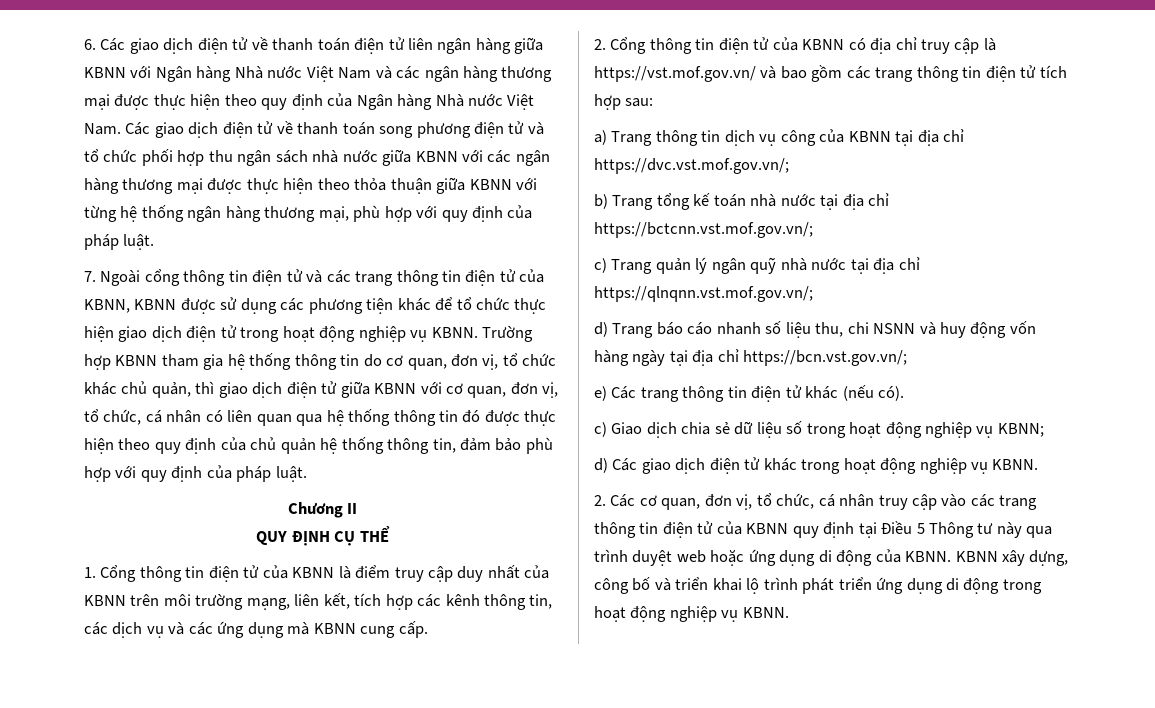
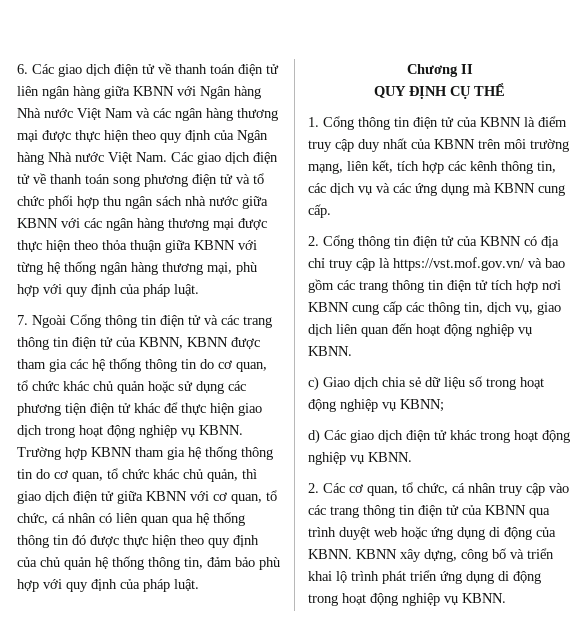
[144,269,180,286] cổng -> [70,314,101,328] Cổng
(216, 306) none -> [17,358,267,372] [17,380,174,394] tham gia các hệ thống thông tin do cơ quan, tổ chức khác chủ quản hoặc
[397,297,511,311] khác để tổ chức -> [90,402,178,415] điện tử khác để
[186,325,237,342] điện tử -> (42, 431) none
[451,354,499,370] đơn vị, -> (103, 477) none
[510,382,559,398] đơn vị, -> (262, 499) none
[625,98,654,107] [594,129,965,146] [594,158,789,174] [594,193,890,210] [594,222,813,238] [594,257,920,274] [594,286,813,302] [594,321,1036,338] [594,349,908,366] [594,385,905,402] sau: // a) Trang thông tin dịch vụ công của KBNN tại địa chỉ https://dvc.vst.mof.gov.vn/; // b) Trang tổng kế toán nhà nước tại địa chỉ https://bctcnn.vst.mof.gov.vn/; // c) Trang quản lý ngân quỹ nhà nước tại địa chỉ https://qlnqnn.vst.mof.gov.vn/; // d) Trang báo cáo nhanh số liệu thu, chi NSNN và huy động vốn hàng ngày tại địa chỉ https://bcn.vst.gov.vn/; // e) Các trang thông tin điện tử khác (nếu có). -> [542,280,561,290] [308,301,561,315] [308,323,532,337] [308,346,352,356] nơi KBNN cung cấp các thông tin, dịch vụ, giao dịch liên quan đến hoạt động nghiệp vụ KBNN.
[704,494,753,510] đơn vị, -> (398, 491) none
[792,521,1022,538] quy định tại Điều 5 Thông tư này -> (526, 510) none

